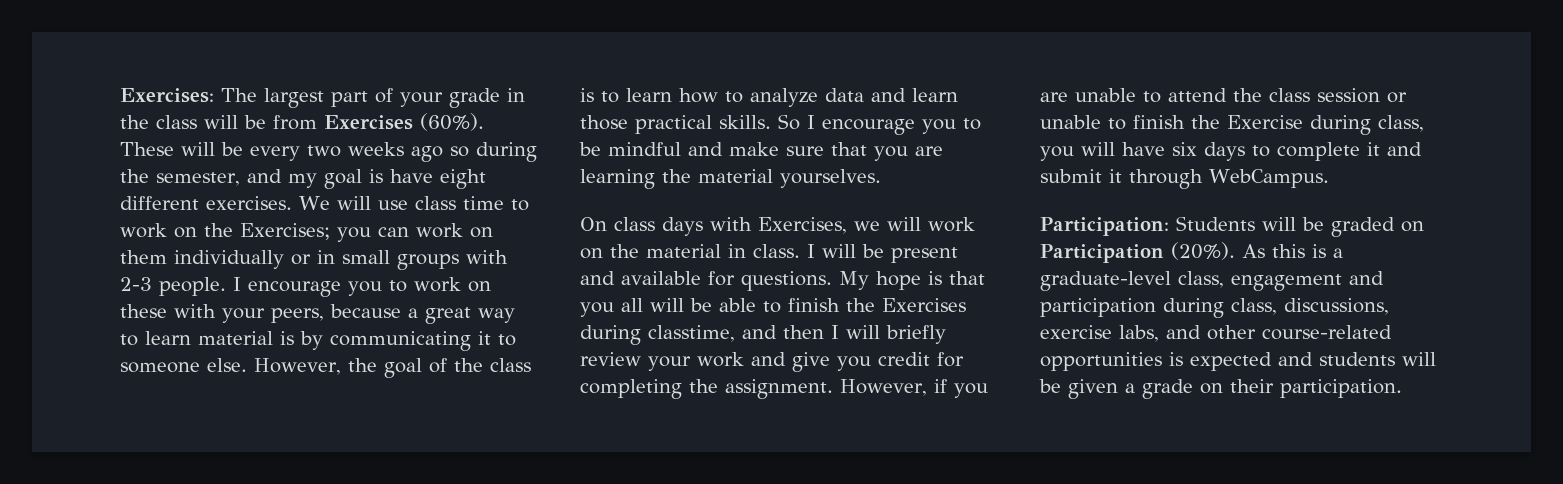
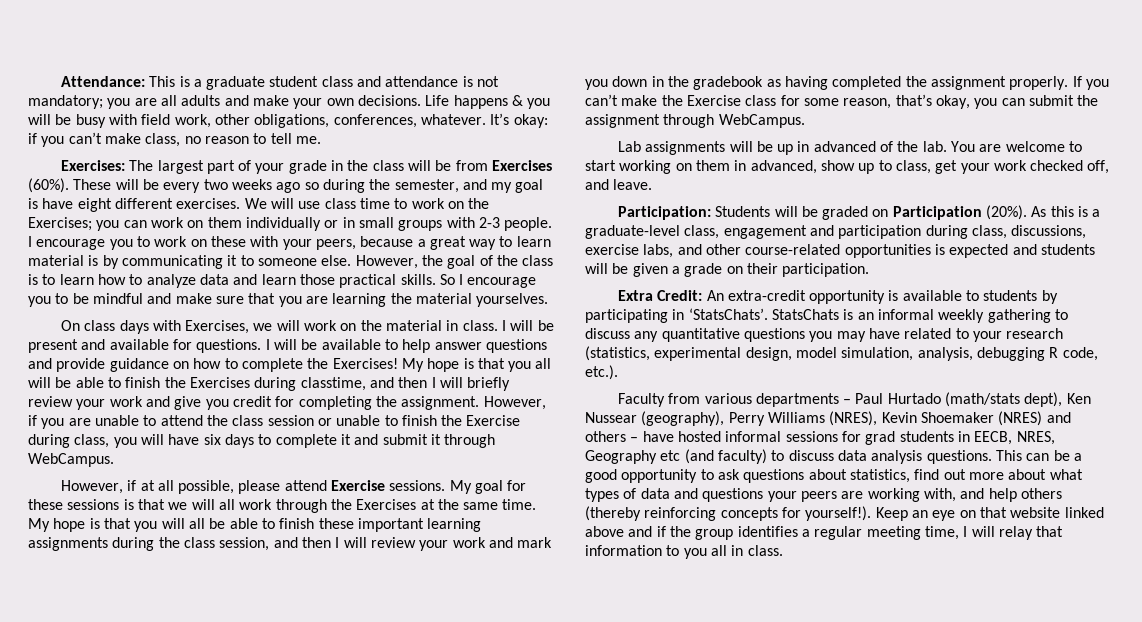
(120, 95) none -> [60,76,500,90] [28,95,551,109] [28,113,548,128] [28,132,321,147] Attendance: This is a graduate student class and attendance is not mandatory; you are all adults and make your own decisions. Life happens & you will be busy with field work, other obligations, conferences, whatever. It’s okay: if you can’t make class, no reason to tell me. //
(832, 281) none -> [265,339,547,353] [28,358,398,372] I will be available to help answer questions and provide guidance on how to complete the Exercises!
(1329, 178) none -> [60,480,527,494] [28,499,537,513] [28,518,482,532] [28,537,553,551] [585,76,1109,90] [585,94,1099,109] [585,114,805,128] [617,141,1083,155] [585,160,1110,174] [585,179,653,190] // However, if at all possible, please attend Exercise sessions. My goal for these sessions is that we will all work through the Exercises at the same time. My hope is that you will all be able to finish these important learning assignments during the class session, and then I will review your work and mark you down in the gradebook as having completed the assignment properly. If you can’t make the Exercise class for some reason, that’s okay, you can submit the assignment through WebCampus. // Lab assignments will be up in advanced of the lab. You are welcome to start working on them in advanced, show up to class, get your work checked off, and leave.
(1402, 388) none -> [617,290,1058,304] [585,308,1068,323] [585,328,1064,342] [585,346,1098,361] [585,365,618,380] [617,392,1091,407] [585,411,1071,426] [585,431,1055,445] [585,449,1082,464] [585,469,1083,483] [585,488,1062,502] [585,506,1104,521] [585,526,1064,540] [585,545,783,559] // Extra Credit: An extra-credit opportunity is available to students by participating in ‘StatsChats’. StatsChats is an informal weekly gathering to discuss any quantitative questions you may have related to your research (statistics, experimental design, model simulation, analysis, debugging R code, etc.). // Faculty from various departments – Paul Hurtado (math/stats dept), Ken Nussear (geography), Perry Williams (NRES), Kevin Shoemaker (NRES) and others – have hosted informal sessions for grad students in EECB, NRES, Geography etc (and faculty) to discuss data analysis questions. This can be a good opportunity to ask questions about statistics, find out more about what types of data and questions your peers are working with, and help others (thereby reinforcing concepts for yourself!). Keep an eye on that website linked above and if the group identifies a regular meeting time, I will relay that information to you all in class.

